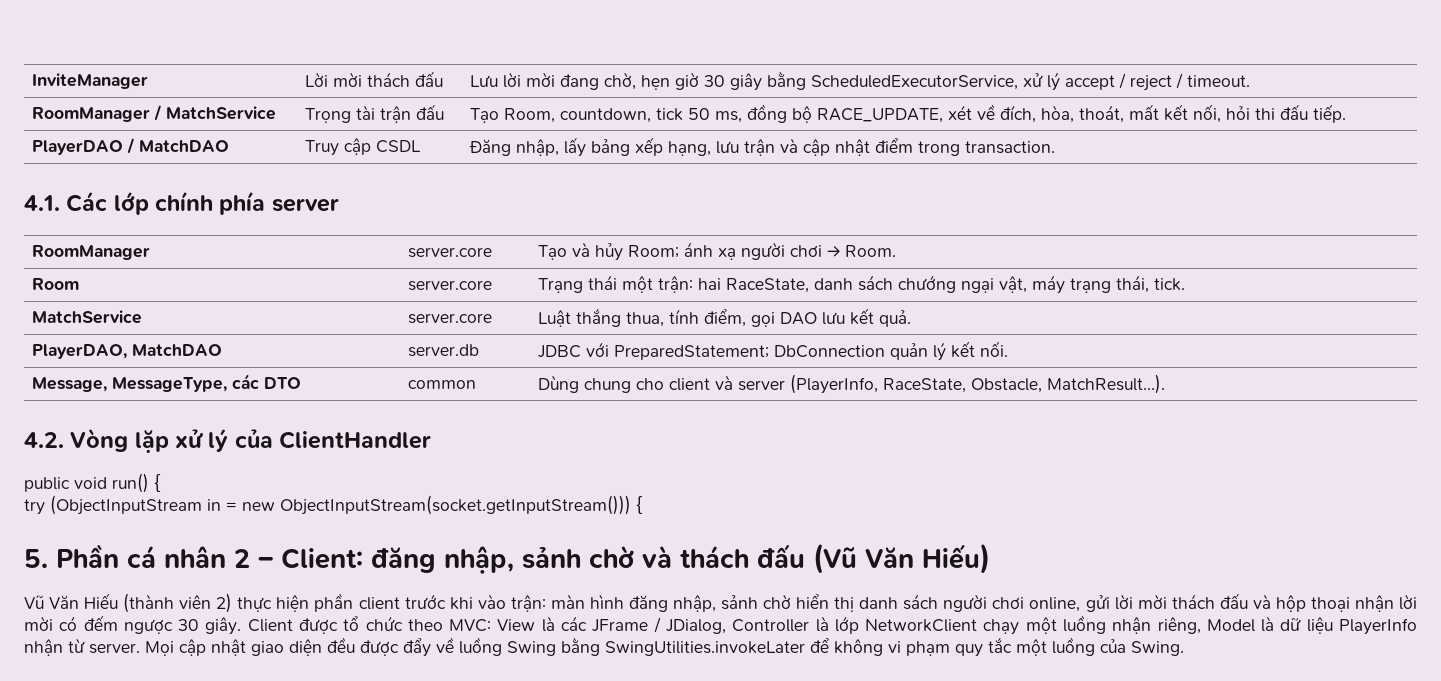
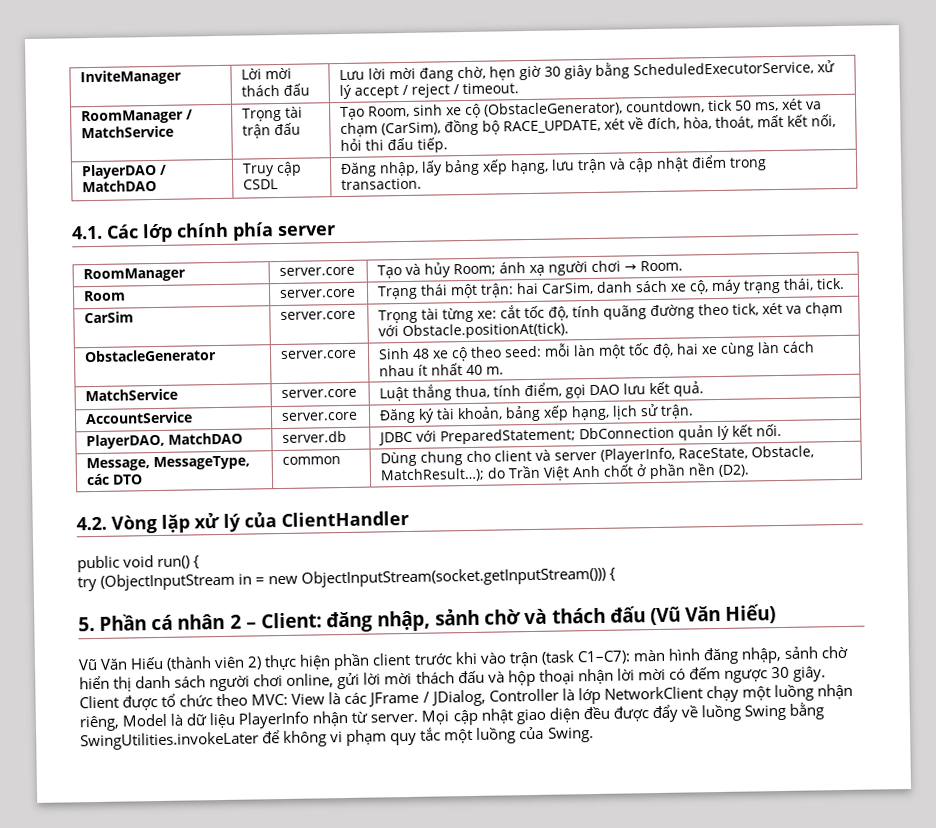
[559,108,742,123] countdown, tick 50 ms, -> [412,98,822,119] [339,121,441,138] sinh xe cộ (ObstacleGenerator), countdown, tick 50 ms, xét va chạm (CarSim),
[725,275,1027,293] RaceState, danh sách chướng ngại vật, -> [540,280,709,295] CarSim, danh sách xe cộ,
(1185, 284) none -> [83,311,134,324] [279,310,356,321] [377,301,843,324] [377,322,569,340] [83,349,217,363] [279,349,357,360] [377,341,815,362] [378,363,504,377] // CarSim | server.core | Trọng tài từng xe: cắt tốc độ, tính quãng đường theo tick, xét va chạm với Obstacle.positionAt(tick). // ObstacleGenerator | server.core | Sinh 48 xe cộ theo seed: mỗi làn một tốc độ, hai xe cùng làn cách nhau ít nhất 40 m.
(911, 318) none -> [84,411,193,425] [280,411,358,422] [378,403,694,424] // AccountService | server.core | Đăng ký tài khoản, bảng xếp hạng, lịch sử trận.
[1046,374,1165,394] MatchResult…). -> [379,463,750,483] MatchResult…); do Trần Việt Anh chốt ở phần nền (D2).
[510,595,546,612] trận: -> [508,650,631,667] trận (task C1–C7):

